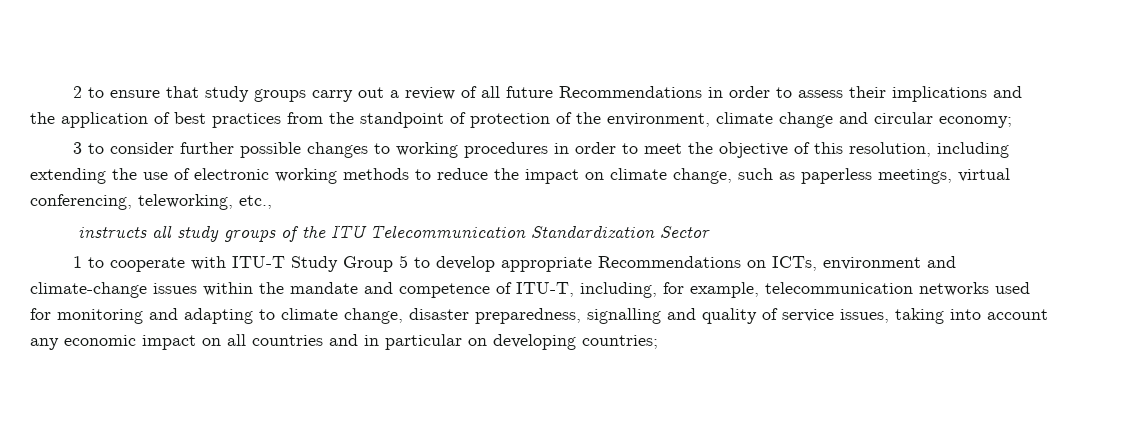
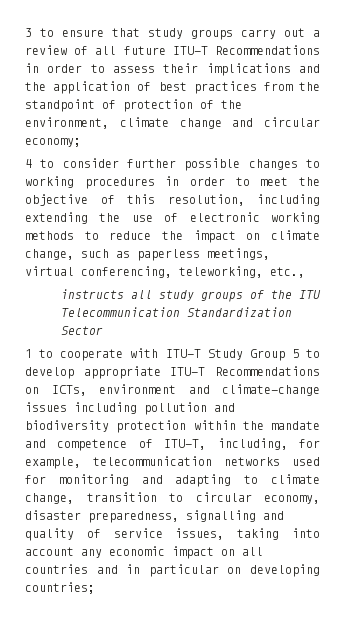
[73,86,83,98] 2 -> [25,28,32,37] 3
(554, 92) none -> [172,46,208,55] ITU-T
[73,142,83,154] 3 -> [25,159,32,168] 4
(593, 264) none -> [170,367,206,376] ITU-T
(197, 288) none -> [74,402,235,415] [25,420,187,433] including pollution and biodiversity protection
(403, 316) none -> [86,492,320,504] transition to circular economy,

